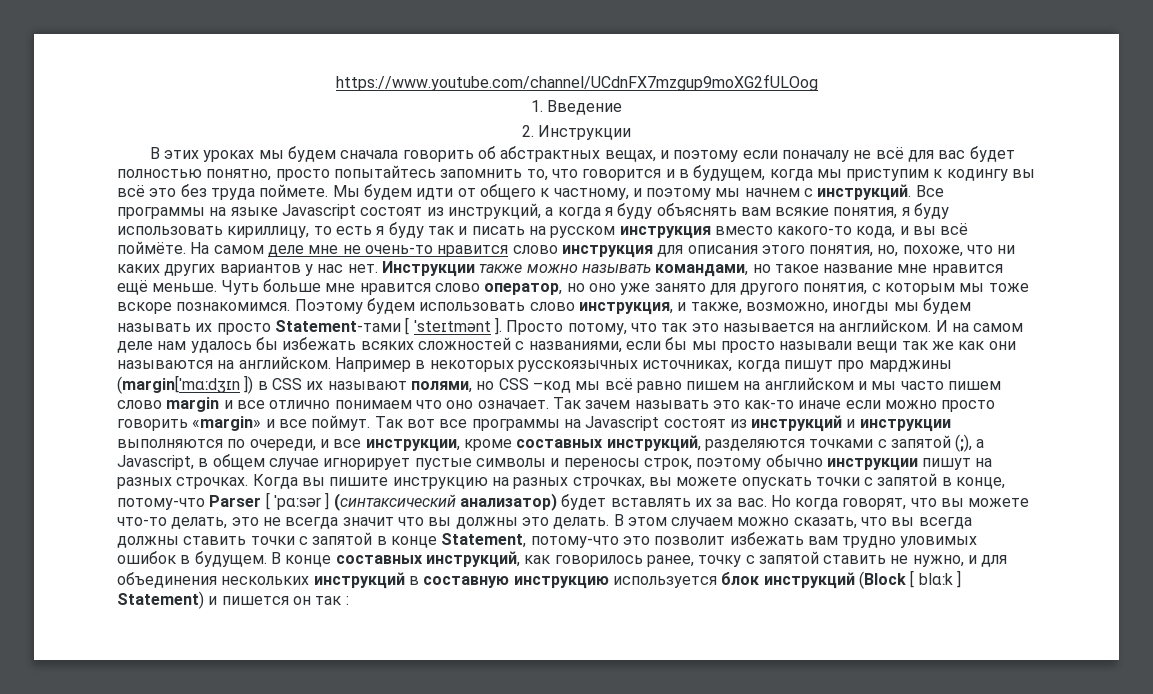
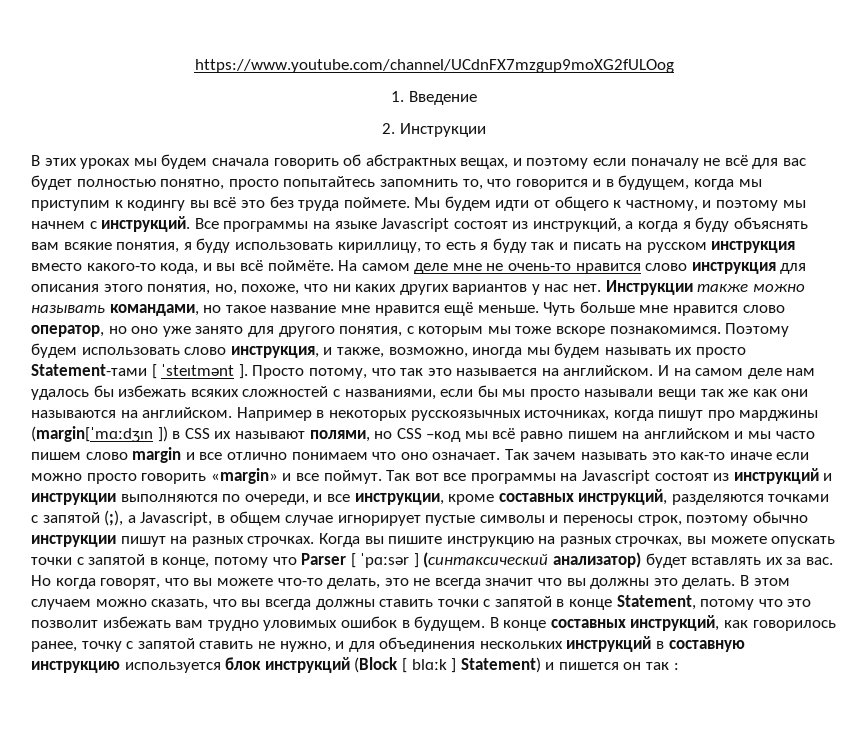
[832,302,890,314] иногды -> [472,347,523,358] иногда
[117,498,205,510] потому-что -> [213,557,297,568] потому что
[530,536,619,548] потому-что -> [700,599,783,610] потому что

